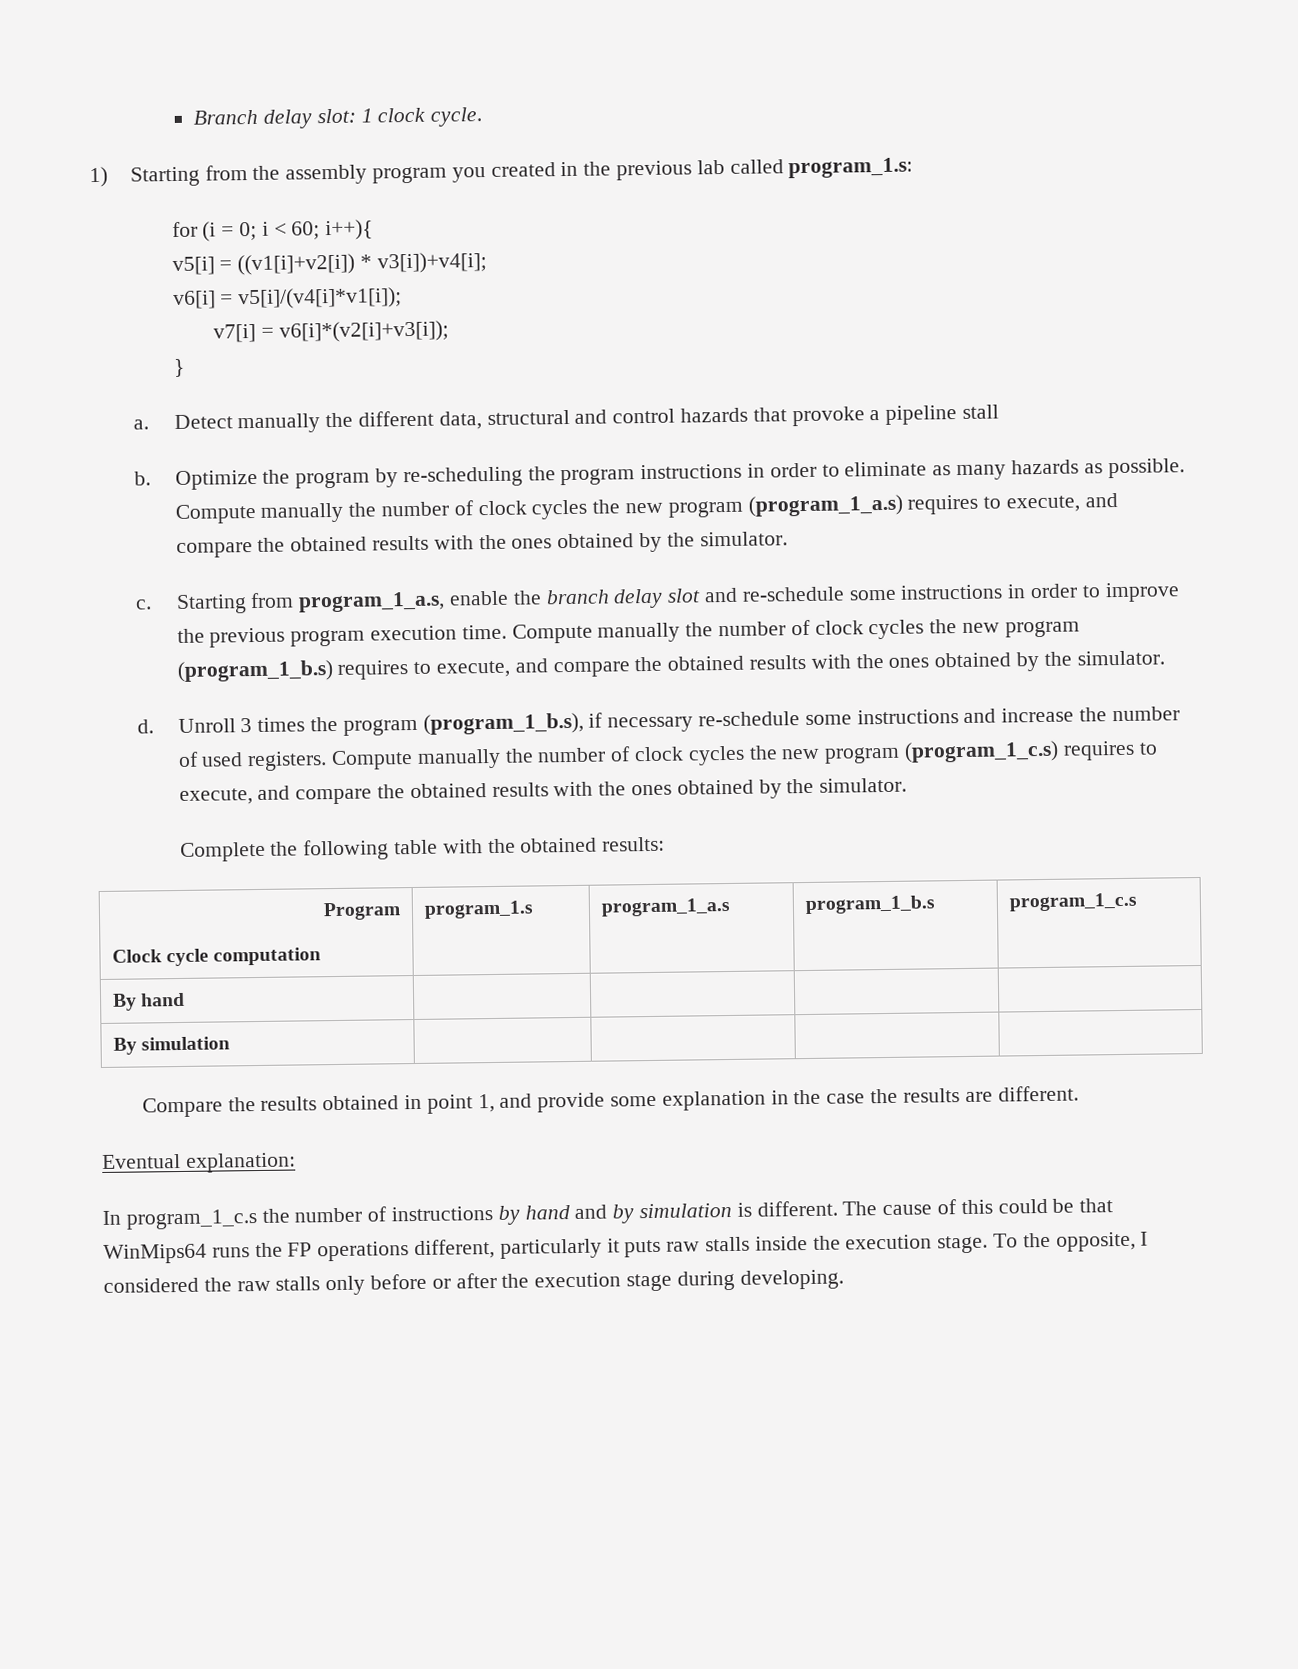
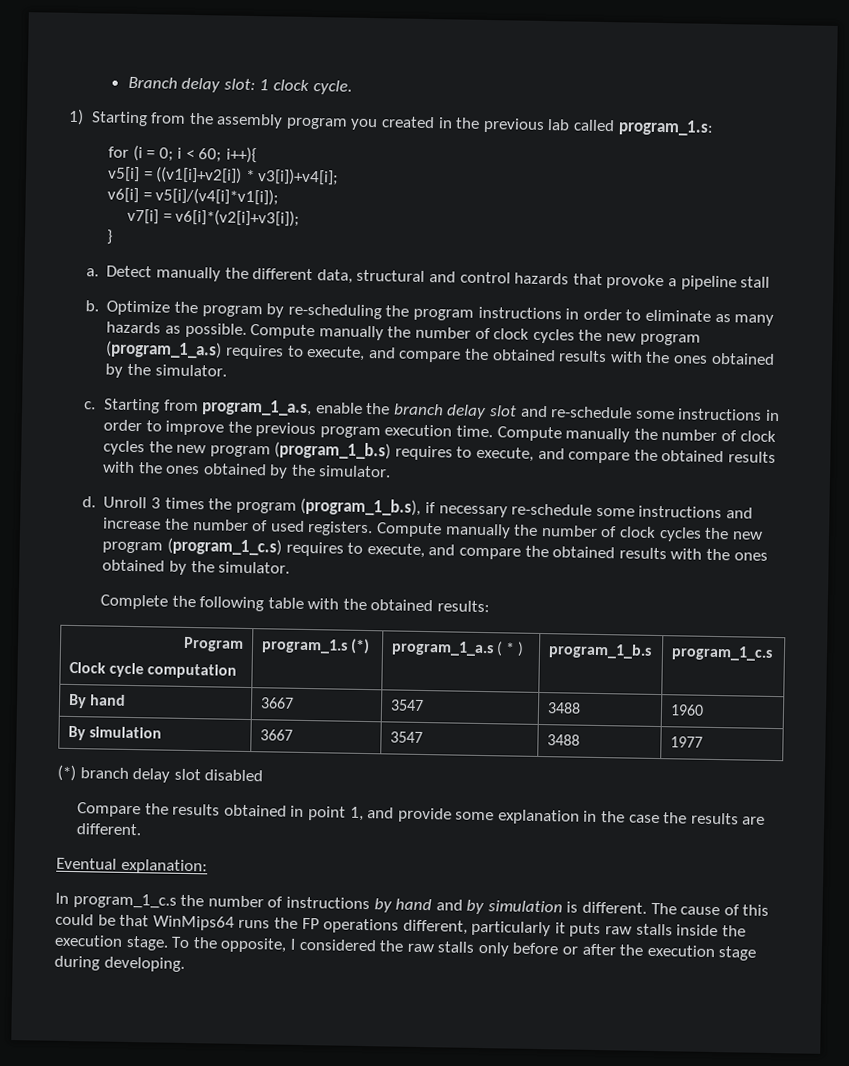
(534, 909) none -> [349,638,370,655] (*)
(731, 907) none -> [495,641,525,657] ( * )
[112,1036,230,1055] | | | // By simulation | | | | -> [259,697,294,709] [389,699,424,711] [546,702,581,714] [669,704,704,716] [67,725,162,741] [259,729,293,741] [389,731,423,743] [546,734,580,746] [669,736,703,748] [57,764,264,783] 3667 | 3547 | 3488 | 1960 // By simulation | 3667 | 3547 | 3488 | 1977 // (*) branch delay slot disabled

